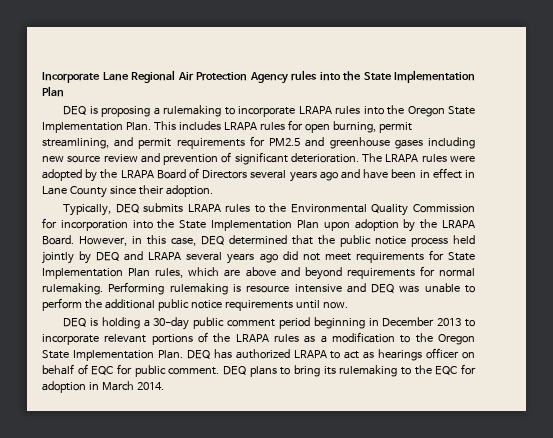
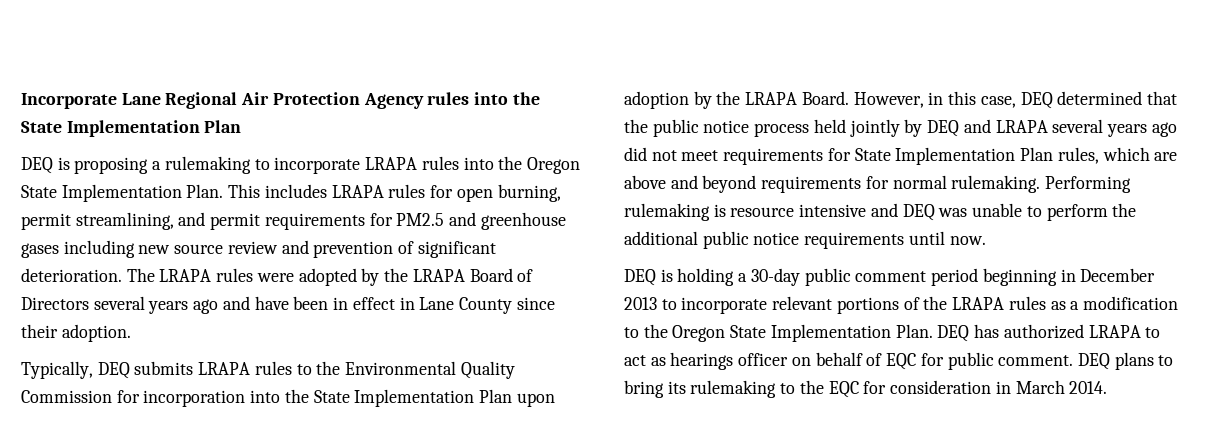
[42,381,86,393] adoption -> [890,380,992,394] consideration

